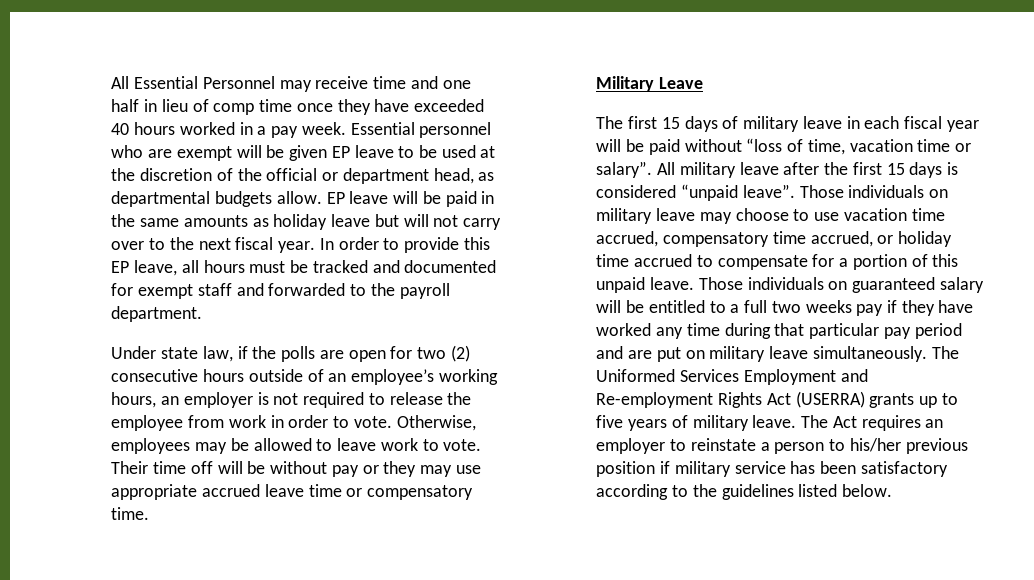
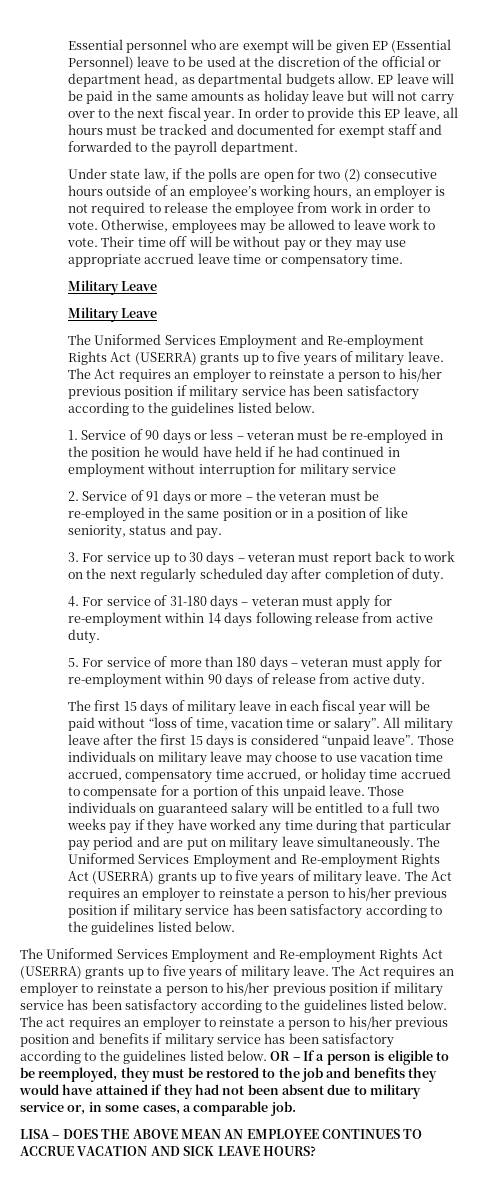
[111,76,471,92] [111,99,484,115] [111,122,346,138] All Essential Personnel may receive time and one half in lieu of comp time once they have exceeded 40 hours worked in a pay week. -> (68, 44) none
(350, 152) none -> [391,39,452,53] [68,56,135,70] (Essential Personnel)
(704, 83) none -> [68,307,158,322] [68,334,424,349] [68,351,444,366] [68,368,442,383] [68,385,419,400] [68,402,315,416] [68,429,443,444] [68,446,400,460] [68,463,396,478] [68,490,380,505] [68,507,408,522] [68,524,223,539] [68,551,455,566] [68,568,445,583] [68,595,392,610] [68,612,433,627] [68,629,101,644] [68,656,442,671] [68,673,426,688] // Military Leave // The Uniformed Services Employment and Re-employment Rights Act (USERRA) grants up to five years of military leave. The Act requires an employer to reinstate a person to his/her previous position if military service has been satisfactory according to the guidelines listed below. // 1. Service of 90 days or less – veteran must be re-employed in the position he would have held if he had continued in employment without interruption for military service // 2. Service of 91 days or more – the veteran must be re-employed in the same position or in a position of like seniority, status and pay. // 3. For service up to 30 days – veteran must report back to work on the next regularly scheduled day after completion of duty. // 4. For service of 31-180 days – veteran must apply for re-employment within 14 days following release from active duty. // 5. For service of more than 180 days – veteran must apply for re-employment within 90 days of release from active duty.
(893, 490) none -> [20,948,443,963] [20,965,454,980] [20,982,443,997] [20,999,448,1014] [20,1016,449,1031] [20,1033,394,1048] [20,1050,449,1065] [20,1067,438,1082] [19,1084,422,1099] [20,1101,296,1116] [20,1129,423,1139] [20,1146,316,1156] // The Uniformed Services Employment and Re-employment Rights Act (USERRA) grants up to five years of military leave. The Act requires an employer to reinstate a person to his/her previous position if military service has been satisfactory according to the guidelines listed below. The act requires an employer to reinstate a person to his/her previous position and benefits if military service has been satisfactory according to the guidelines listed below. OR – If a person is eligible to be reemployed, they must be restored to the job and benefits they would have attained if they had not been absent due to military service or, in some cases, a comparable job. // LISA – DOES THE ABOVE MEAN AN EMPLOYEE CONTINUES TO ACCRUE VACATION AND SICK LEAVE HOURS?

